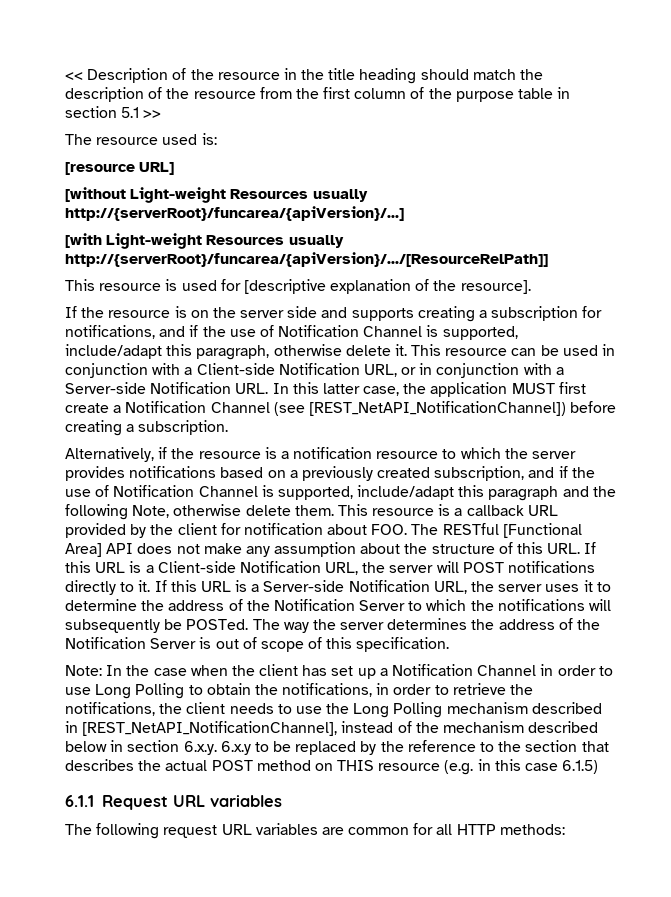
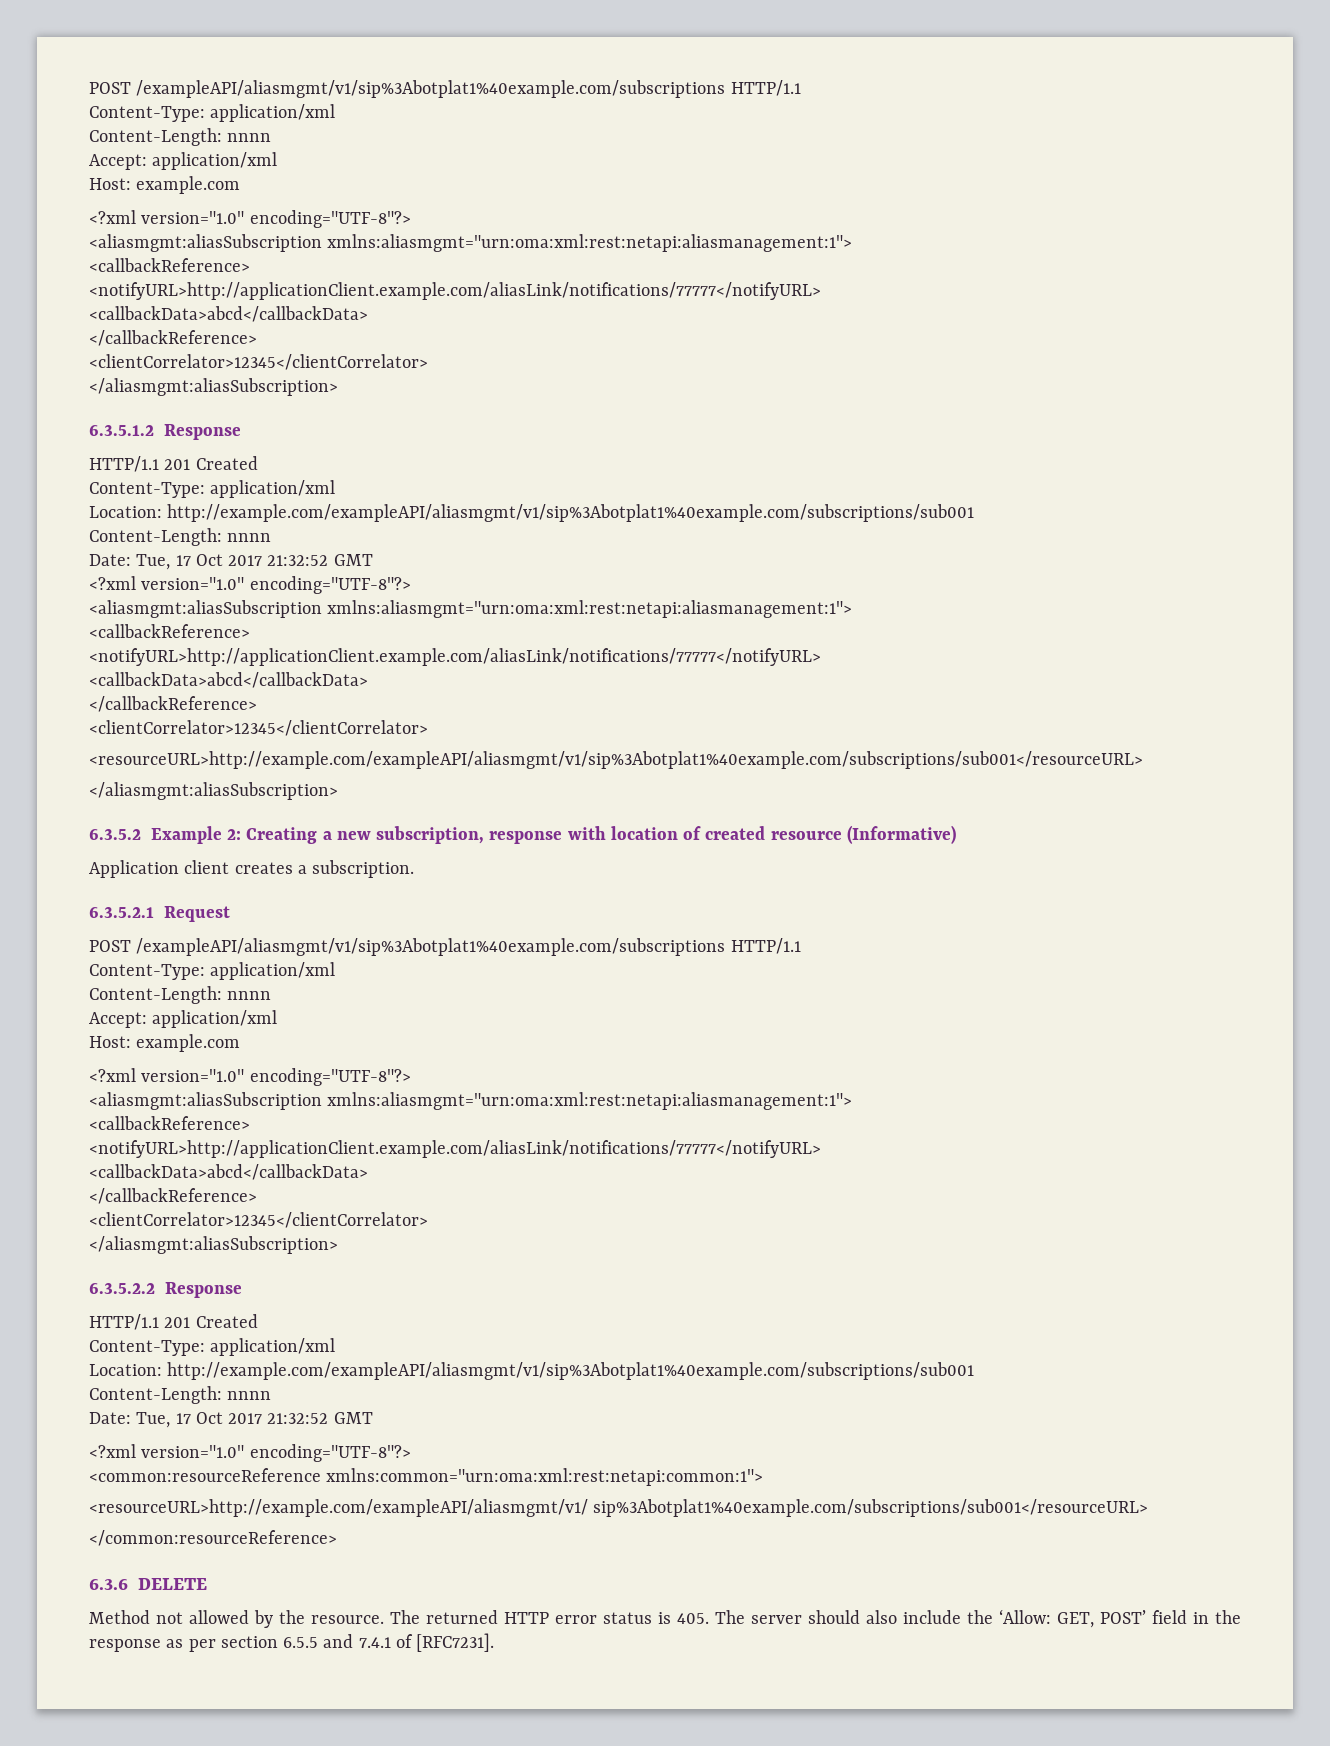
[65,68,544,84] [65,87,571,102] [65,106,162,118] [65,133,217,145] [65,162,175,175] [65,187,368,203] [65,206,404,221] [65,233,344,249] [65,252,548,267] [65,279,531,294] [65,306,603,322] [65,325,518,340] [65,344,616,360] [65,363,564,378] [65,382,586,397] [65,401,617,416] [65,420,229,436] [65,447,577,462] [65,466,595,481] [65,485,616,501] [65,504,558,520] [65,523,582,538] [65,542,597,557] [65,561,596,575] [65,580,611,595] [65,599,612,611] [65,618,601,633] [65,637,450,652] [65,664,613,679] [65,683,534,699] [65,702,602,718] [65,721,599,736] [65,740,609,755] [65,759,599,775] [65,795,282,810] [65,823,565,839] << Description of the resource in the title heading should match the description of the resource from the first column of the purpose table in section 5.1 >> // The resource used is: // [resource URL] // [without Light-weight Resources usually http://{serverRoot}/funcarea/{apiVersion}/...] // [with Light-weight Resources usually http://{serverRoot}/funcarea/{apiVersion}/.../[ResourceRelPath]] // This resource is used for [descriptive explanation of the resource]. // If the resource is on the server side and supports creating a subscription for notifications, and if the use of Notification Channel is supported, include/adapt this paragraph, otherwise delete it. This resource can be used in conjunction with a Client-side Notification URL, or in conjunction with a Server-side Notification URL. In this latter case, the application MUST first create a Notification Channel (see [REST_NetAPI_NotificationChannel]) before creating a subscription. // Alternatively, if the resource is a notification resource to which the server provides notifications based on a previously created subscription, and if the use of Notification Channel is supported, include/adapt this paragraph and the following Note, otherwise delete them. This resource is a callback URL provided by the client for notification about FOO. The RESTful [Functional Area] API does not make any assumption about the structure of this URL. If this URL is a Client-side Notification URL, the server will POST notifications directly to it. If this URL is a Server-side Notification URL, the server uses it to determine the address of the Notification Server to which the notifications will subsequently be POSTed. The way the server determines the address of the Notification Server is out of scope of this specification. // Note: In the case when the client has set up a Notification Channel in order to use Long Polling to obtain the notifications, in order to retrieve the notifications, the client needs to use the Long Polling mechanism described in [REST_NetAPI_NotificationChannel], instead of the mechanism described below in section 6.x.y. 6.x.y to be replaced by the reference to the section that describes the actual POST method on THIS resource (e.g. in this case 6.1.5) // 6.1.1 Request URL variables // The following request URL variables are common for all HTTP methods: -> [89,80,801,98] [89,104,336,122] [89,128,272,146] [89,152,278,170] [89,176,241,194] [89,210,411,228] [89,234,853,252] [89,258,250,272] [89,282,821,300] [89,306,368,322] [89,330,257,346] [89,354,428,370] [89,378,338,396] [89,424,241,440] [89,456,258,472] [89,480,336,498] [89,504,975,522] [89,528,272,546] [89,554,373,570] [89,576,411,594] [89,600,853,618] [89,624,250,638] [89,648,821,666] [89,672,368,688] [89,696,257,712] [89,720,428,736] [89,751,1143,769] [89,782,338,800] [89,825,956,844] [89,860,415,878] [89,906,230,922] [89,938,801,956] [89,962,336,980] [89,986,272,1004] [89,1010,278,1028] [89,1034,241,1052] [89,1068,411,1086] [89,1092,853,1110] [89,1116,250,1130] [89,1140,821,1158] [89,1164,368,1180] [89,1188,257,1204] [89,1212,428,1228] [89,1236,338,1254] [89,1282,242,1298] [89,1314,258,1330] [89,1338,336,1356] [89,1362,975,1380] [89,1386,272,1404] [89,1412,373,1428] [89,1444,411,1462] [89,1468,764,1486] [89,1499,1149,1517] [89,1530,337,1546] [89,1578,207,1590] [89,1609,1241,1628] [89,1633,495,1652] POST /exampleAPI/aliasmgmt/v1/sip%3Abotplat1%40example.com/subscriptions HTTP/1.1 // Content-Type: application/xml // Content-Length: nnnn // Accept: application/xml // Host: example.com // <?xml version="1.0" encoding="UTF-8"?> // <aliasmgmt:aliasSubscription xmlns:aliasmgmt="urn:oma:xml:rest:netapi:aliasmanagement:1"> // <callbackReference> // <notifyURL>http://applicationClient.example.com/aliasLink/notifications/77777</notifyURL> // <callbackData>abcd</callbackData> // </callbackReference> // <clientCorrelator>12345</clientCorrelator> // </aliasmgmt:aliasSubscription> // 6.3.5.1.2 Response // HTTP/1.1 201 Created // Content-Type: application/xml // Location: http://example.com/exampleAPI/aliasmgmt/v1/sip%3Abotplat1%40example.com/subscriptions/sub001 // Content-Length: nnnn // Date: Tue, 17 Oct 2017 21:32:52 GMT // <?xml version="1.0" encoding="UTF-8"?> // <aliasmgmt:aliasSubscription xmlns:aliasmgmt="urn:oma:xml:rest:netapi:aliasmanagement:1"> // <callbackReference> // <notifyURL>http://applicationClient.example.com/aliasLink/notifications/77777</notifyURL> // <callbackData>abcd</callbackData> // </callbackReference> // <clientCorrelator>12345</clientCorrelator> // <resourceURL>http://example.com/exampleAPI/aliasmgmt/v1/sip%3Abotplat1%40example.com/subscriptions/sub001</resourceURL> // </aliasmgmt:aliasSubscription> // 6.3.5.2 Example 2: Creating a new subscription, response with location of created resource (Informative) // Application client creates a subscription. // 6.3.5.2.1 Request // POST /exampleAPI/aliasmgmt/v1/sip%3Abotplat1%40example.com/subscriptions HTTP/1.1 // Content-Type: application/xml // Content-Length: nnnn // Accept: application/xml // Host: example.com // <?xml version="1.0" encoding="UTF-8"?> // <aliasmgmt:aliasSubscription xmlns:aliasmgmt="urn:oma:xml:rest:netapi:aliasmanagement:1"> // <callbackReference> // <notifyURL>http://applicationClient.example.com/aliasLink/notifications/77777</notifyURL> // <callbackData>abcd</callbackData> // </callbackReference> // <clientCorrelator>12345</clientCorrelator> // </aliasmgmt:aliasSubscription> // 6.3.5.2.2 Response // HTTP/1.1 201 Created // Content-Type: application/xml // Location: http://example.com/exampleAPI/aliasmgmt/v1/sip%3Abotplat1%40example.com/subscriptions/sub001 // Content-Length: nnnn // Date: Tue, 17 Oct 2017 21:32:52 GMT // <?xml version="1.0" encoding="UTF-8"?> // <common:resourceReference xmlns:common="urn:oma:xml:rest:netapi:common:1"> // <resourceURL>http://example.com/exampleAPI/aliasmgmt/v1/ sip%3Abotplat1%40example.com/subscriptions/sub001</resourceURL> // </common:resourceReference> // 6.3.6 DELETE // Method not allowed by the resource. The returned HTTP error status is 405. The server should also include the ‘Allow: GET, POST’ field in the response as per section 6.5.5 and 7.4.1 of [RFC7231].

